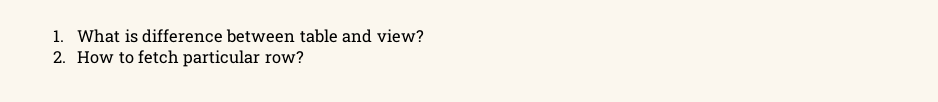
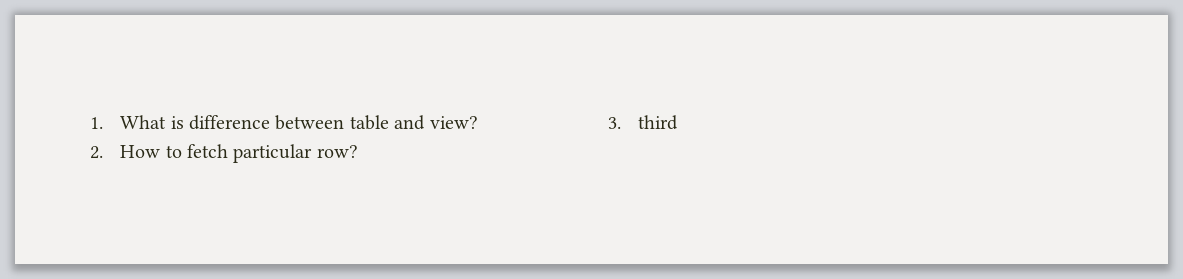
(304, 57) none -> [607,115,679,130] // 3. third

